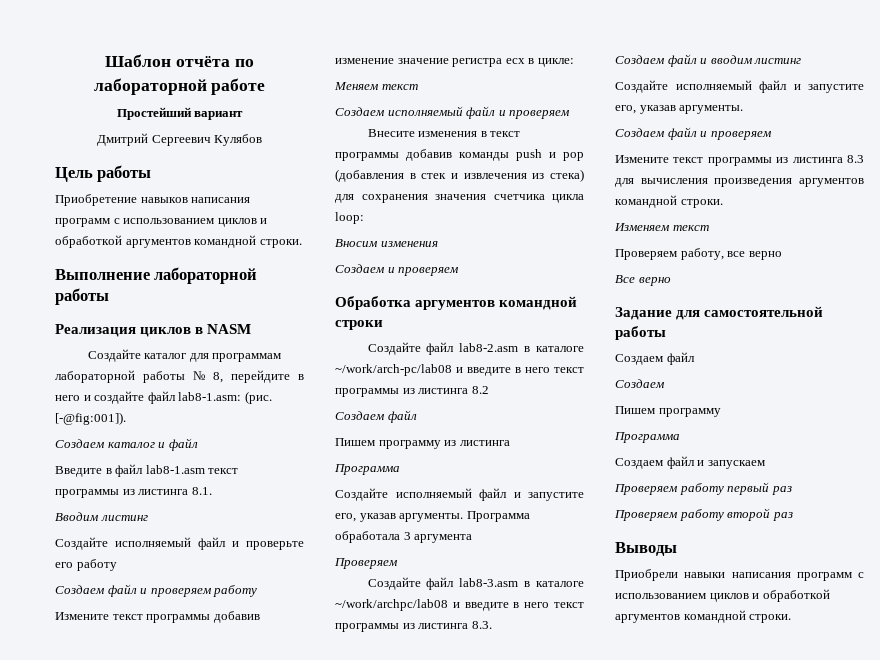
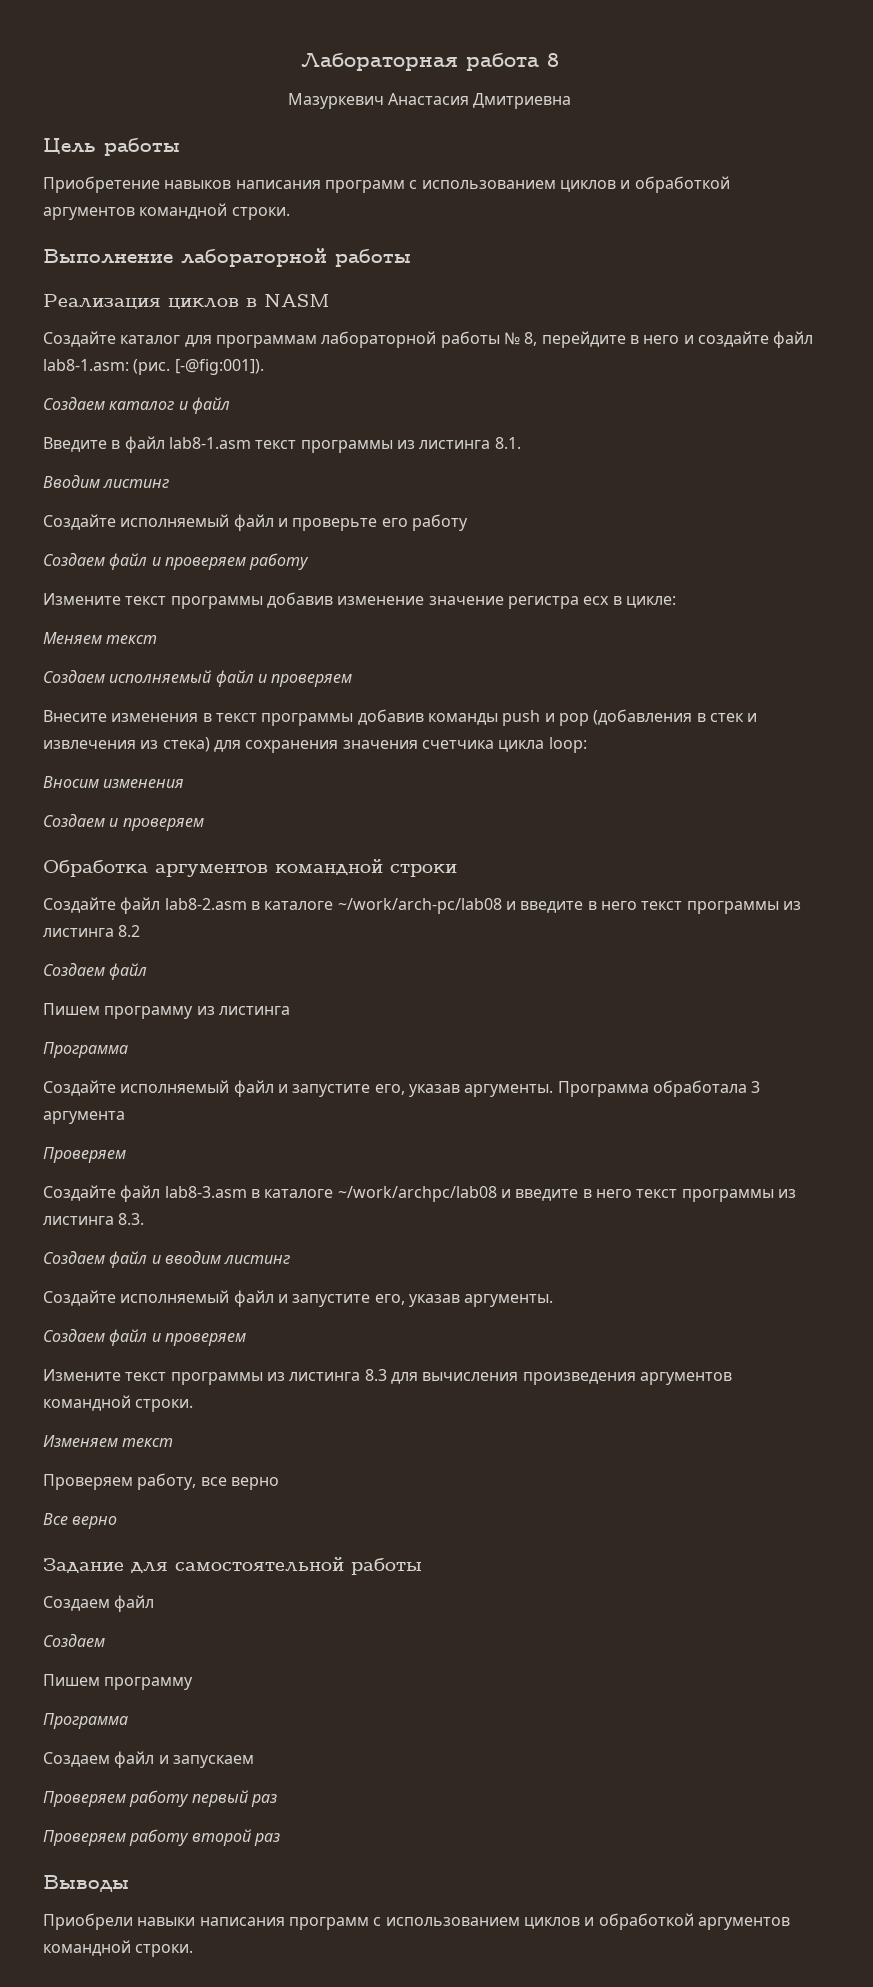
[105,54,254,67] [93,78,266,95] [116,107,244,120] [96,133,263,146] Шаблон отчёта по лабораторной работе // Простейший вариант // Дмитрий Сергеевич Кулябов -> [300,53,559,71] [287,93,572,109] Лабораторная работа 8 // Мазуркевич Анастасия Дмитриевна

